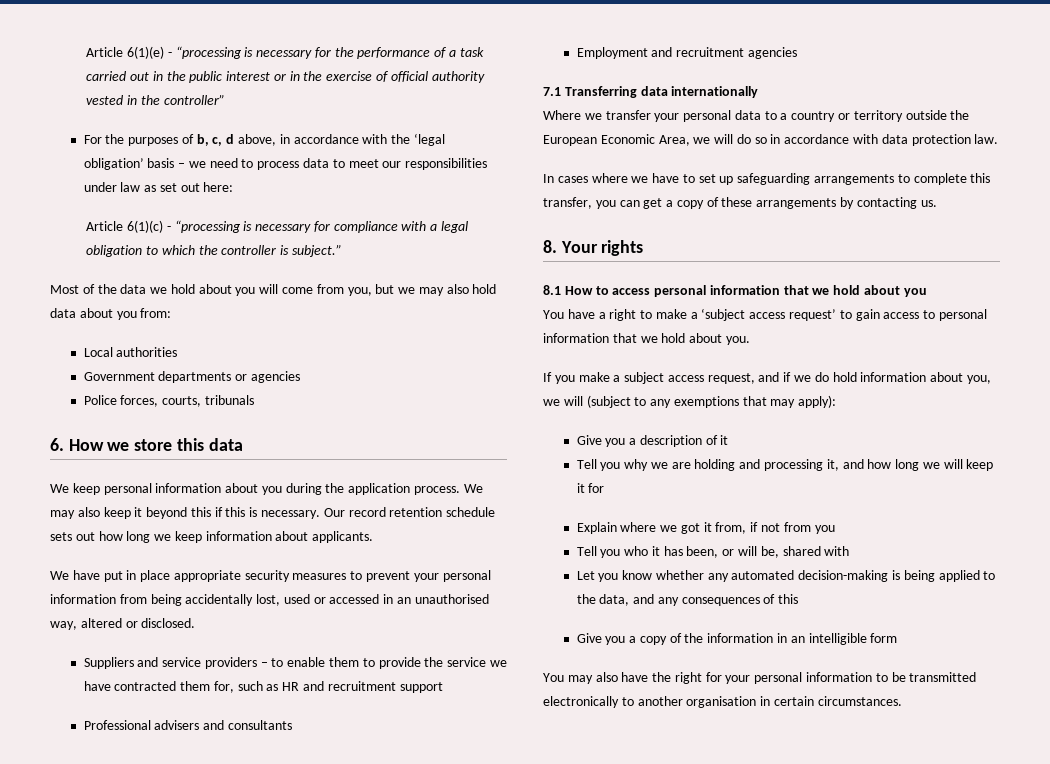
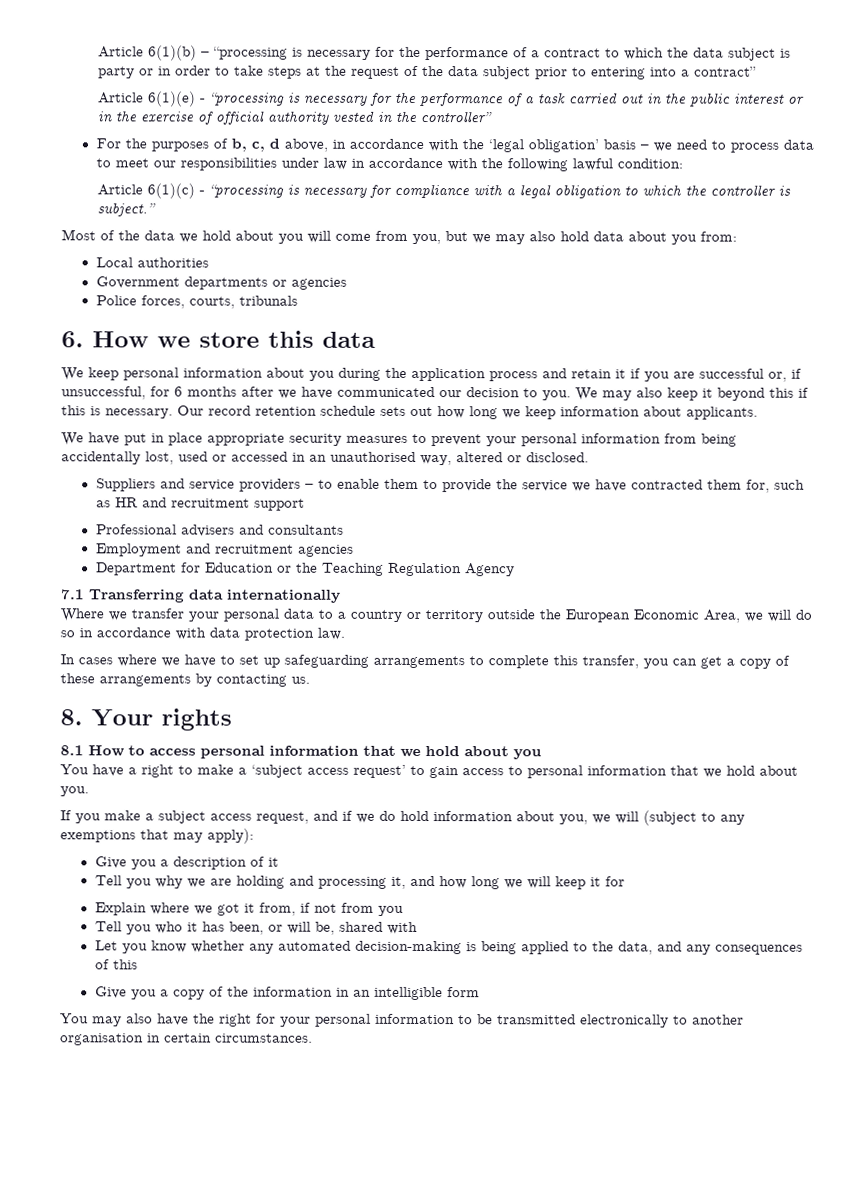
[86,47,124,57] Article -> [98,45,792,61] [98,65,758,80] [98,92,145,104] Article 6(1)(b) – “processing is necessary for the performance of a contract to which the data subject is party or in order to take steps at the request of the data subject prior to entering into a contract” // Article
[144,182,234,192] as set out here: -> [350,157,683,172] in accordance with the following lawful condition:
[414,486,461,495] process. -> [489,368,802,382] [61,386,571,401] process and retain it if you are successful or, if unsuccessful, for 6 months after we have communicated our decision to you.
(797, 53) none -> [95,562,515,577] // Department for Education or the Teaching Regulation Agency

